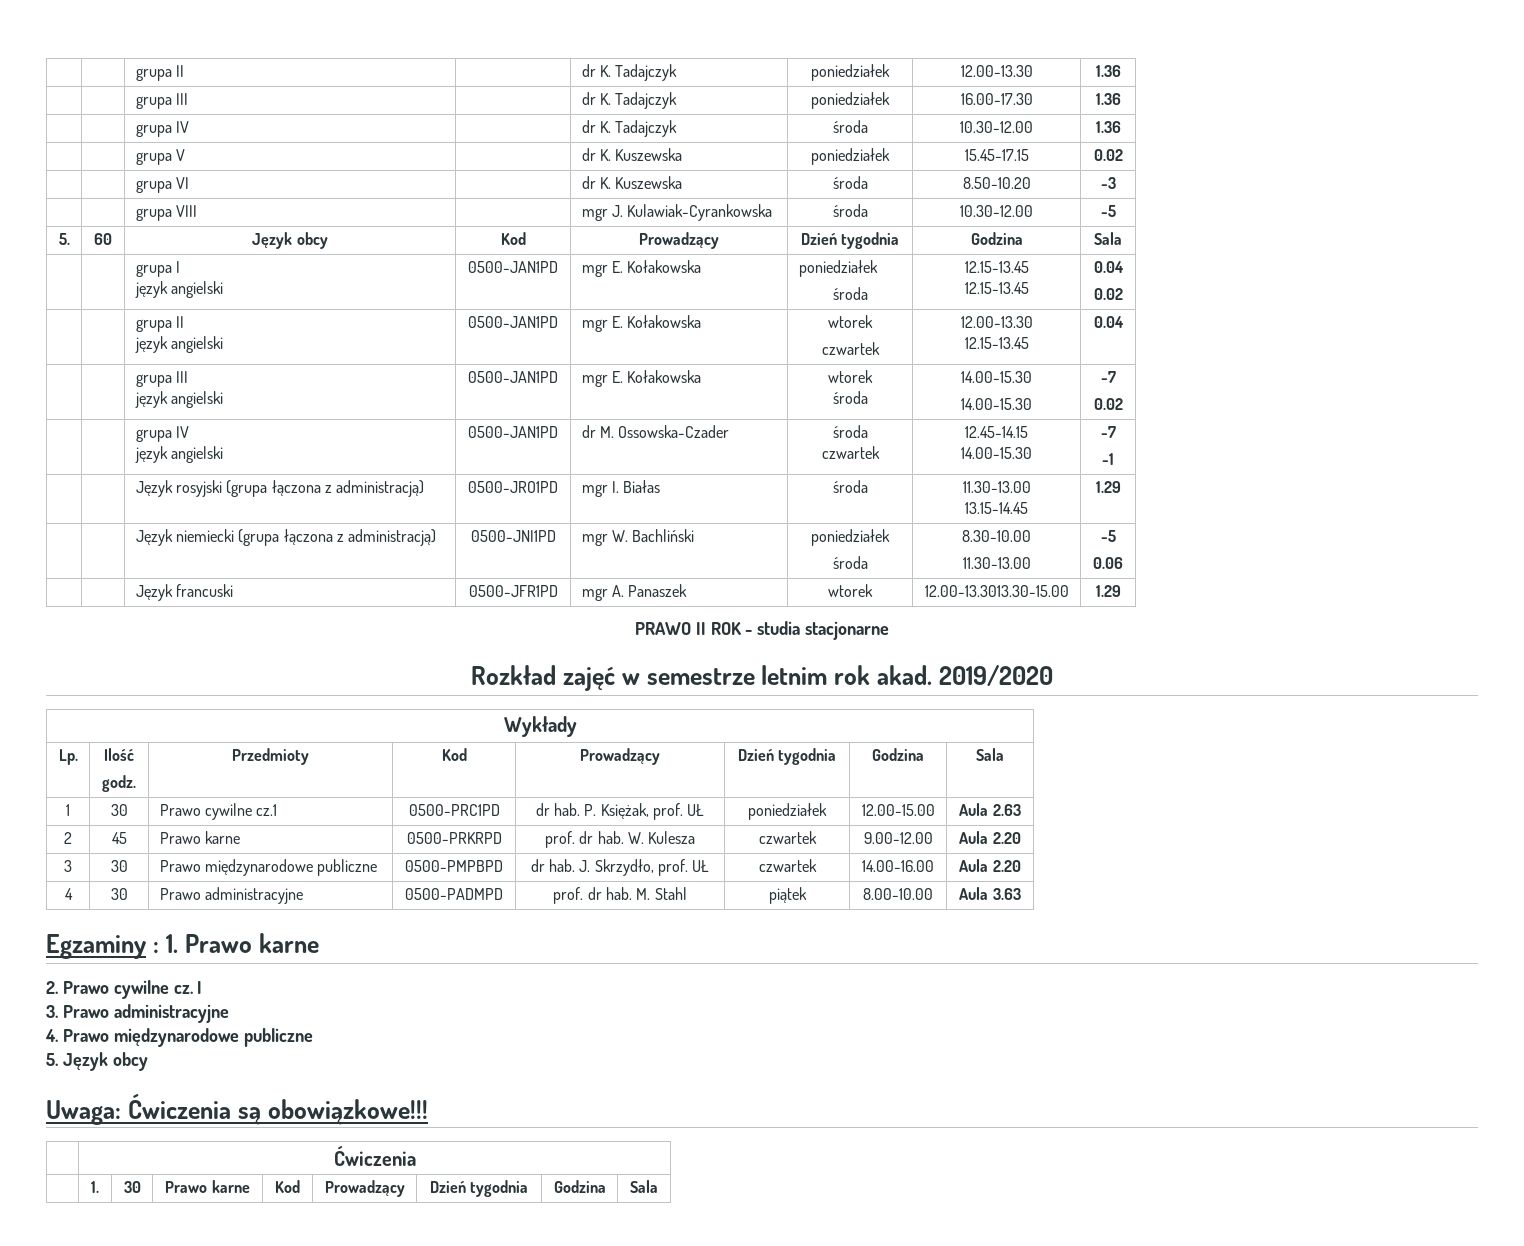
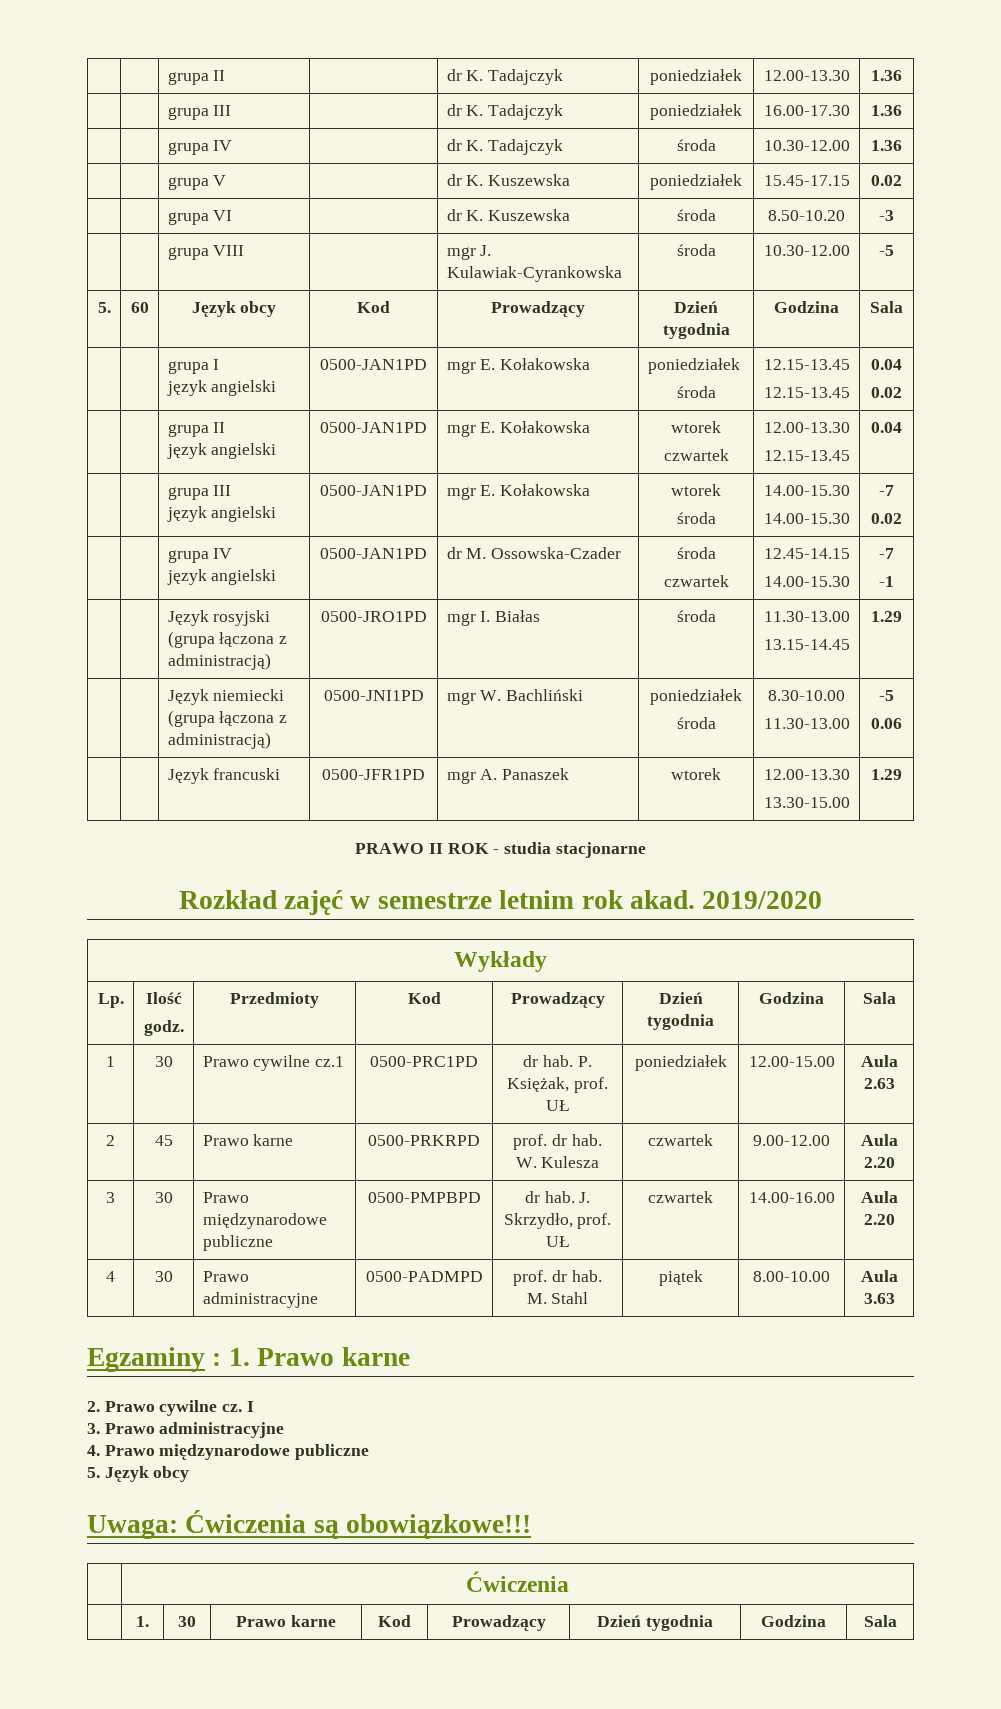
[924,585,1069,597] 12.00-13.3013.30-15.00 -> [763,769,850,780] [763,797,850,808] 12.00-13.30 // 13.30-15.00

